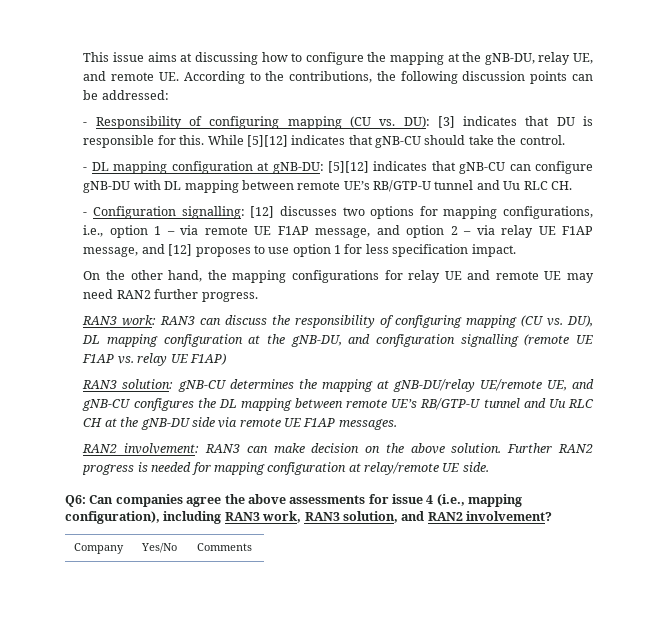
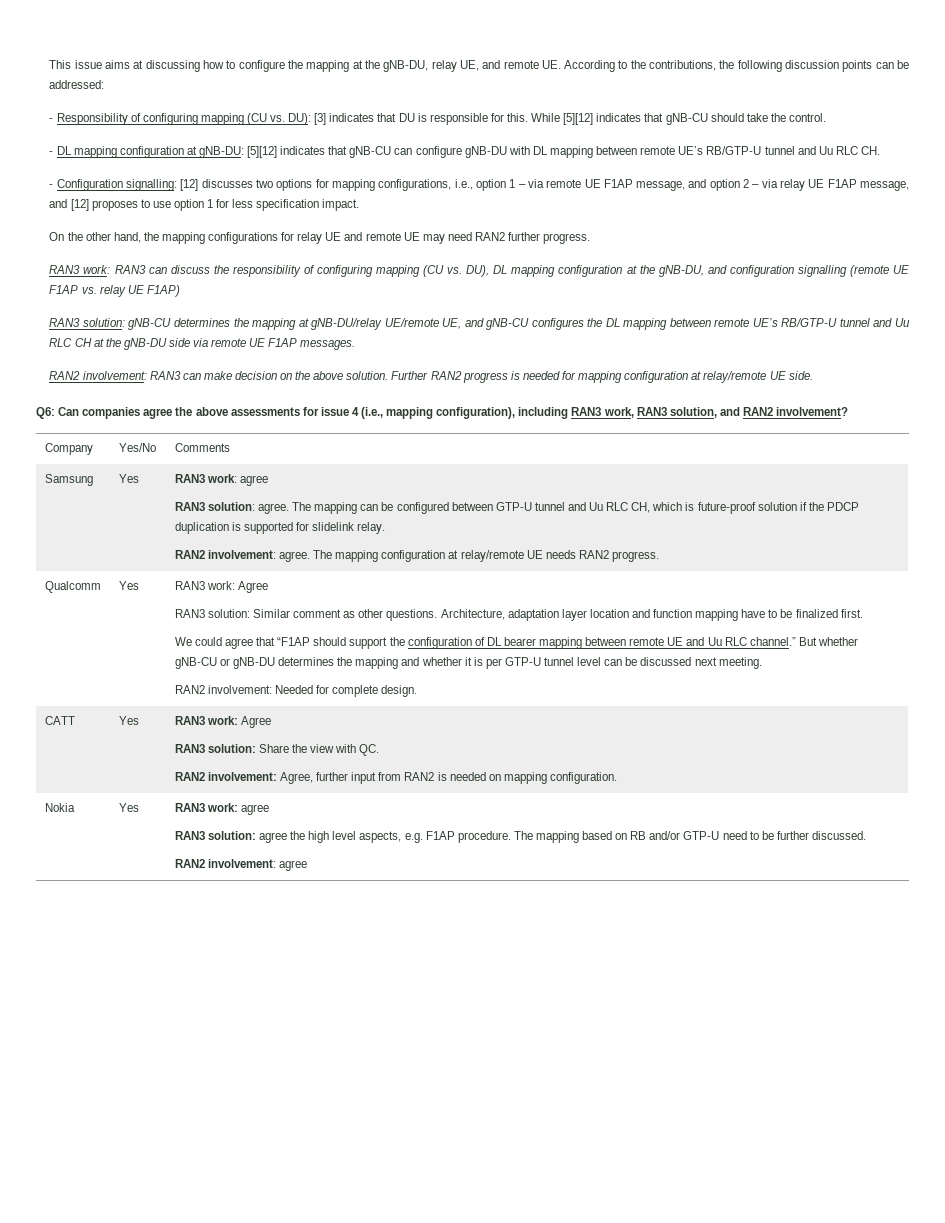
(253, 547) none -> [44,474,93,486] [118,474,139,483] [174,474,269,486] [174,502,860,514] [174,522,386,534] [174,550,659,562] [44,581,101,593] [118,581,139,590] [174,581,269,593] [174,609,863,621] [174,637,859,649] [174,657,762,669] [174,685,418,697] [44,716,75,725] [118,716,139,725] [174,716,272,728] [174,744,380,756] [174,772,617,784] [44,803,75,812] [118,803,139,812] [174,803,270,815] [174,831,867,843] [174,859,308,871] // Samsung | Yes | RAN3 work: agree // RAN3 solution: agree. The mapping can be configured between GTP-U tunnel and Uu RLC CH, which is future-proof solution if the PDCP duplication is supported for slidelink relay. // RAN2 involvement: agree. The mapping configuration at relay/remote UE needs RAN2 progress. // Qualcomm | Yes | RAN3 work: Agree // RAN3 solution: Similar comment as other questions. Architecture, adaptation layer location and function mapping have to be finalized first. // We could agree that “F1AP should support the configuration of DL bearer mapping between remote UE and Uu RLC channel.” But whether gNB-CU or gNB-DU determines the mapping and whether it is per GTP-U tunnel level can be discussed next meeting. // RAN2 involvement: Needed for complete design. // CATT | Yes | RAN3 work: Agree // RAN3 solution: Share the view with QC. // RAN2 involvement: Agree, further input from RAN2 is needed on mapping configuration. // Nokia | Yes | RAN3 work: agree // RAN3 solution: agree the high level aspects, e.g. F1AP procedure. The mapping based on RB and/or GTP-U need to be further discussed. // RAN2 involvement: agree

